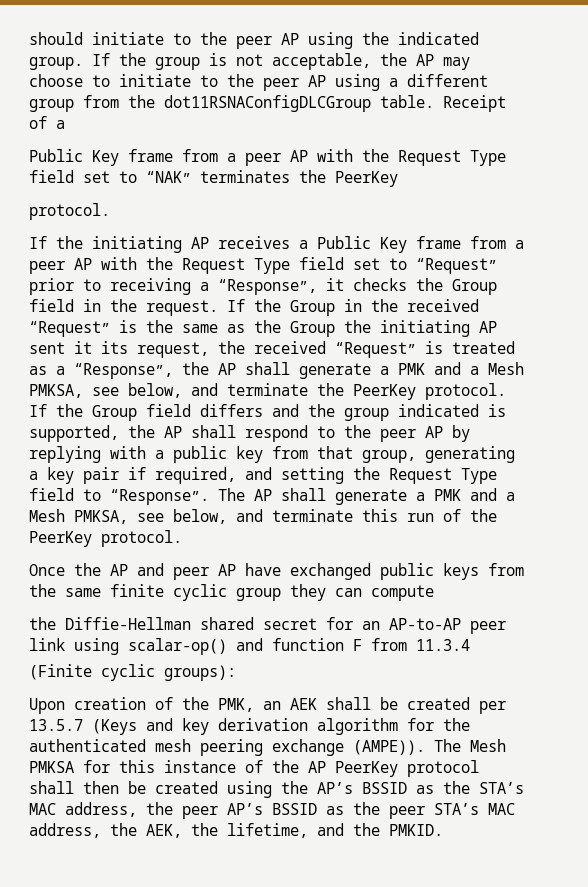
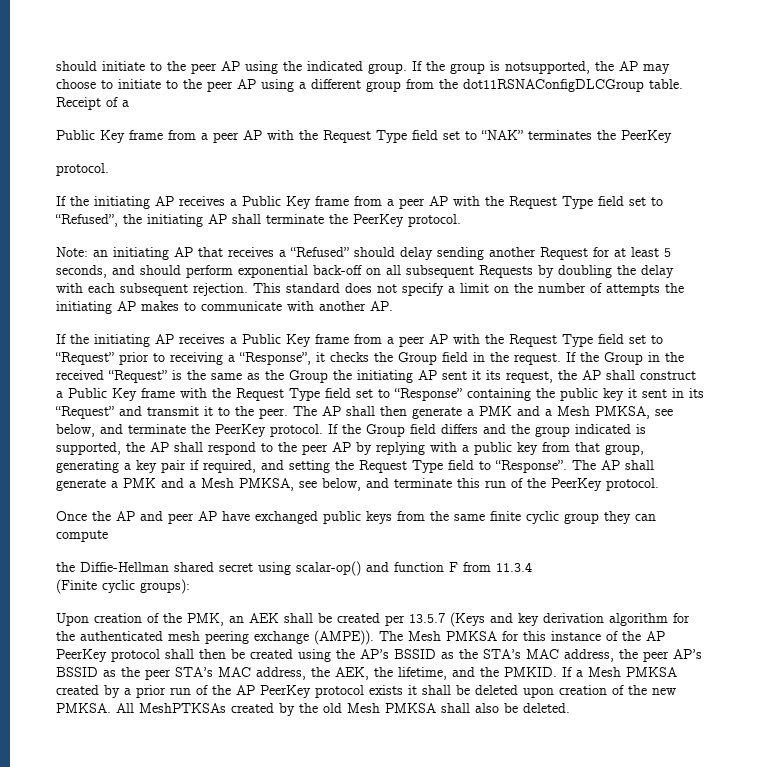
[236,53,371,70] not acceptable, -> [505,61,590,74] notsupported,
(110, 211) none -> [56,196,663,209] [55,214,461,227] [56,247,671,260] [56,265,674,278] [56,283,684,296] [56,301,393,314] // If the initiating AP receives a Public Key frame from a peer AP with the Request Type field set to “Refused”, the initiating AP shall terminate the PeerKey protocol. // Note: an initiating AP that receives a “Refused” should delay sending another Request for at least 5 seconds, and should perform exponential back-off on all subsequent Requests by doubling the delay with each subsequent rejection. This standard does not specify a limit on the number of attempts the initiating AP makes to communicate with another AP.
[254,341,515,358] [29,362,290,379] received “Request” is treated as a “Response”, the AP shall -> [582,370,696,380] [56,388,704,401] [55,406,407,419] AP shall construct a Public Key frame with the Request Type field set to “Response” containing the public key it sent in its “Request” and transmit it to the peer. The AP shall then
[326,617,506,634] [29,638,65,651] for an AP-to-AP peer link -> (253, 567) none
(443, 830) none -> [562,667,677,677] [56,685,676,698] [56,703,570,716] If a Mesh PMKSA created by a prior run of the AP PeerKey protocol exists it shall be deleted upon creation of the new PMKSA. All MeshPTKSAs created by the old Mesh PMKSA shall also be deleted.

